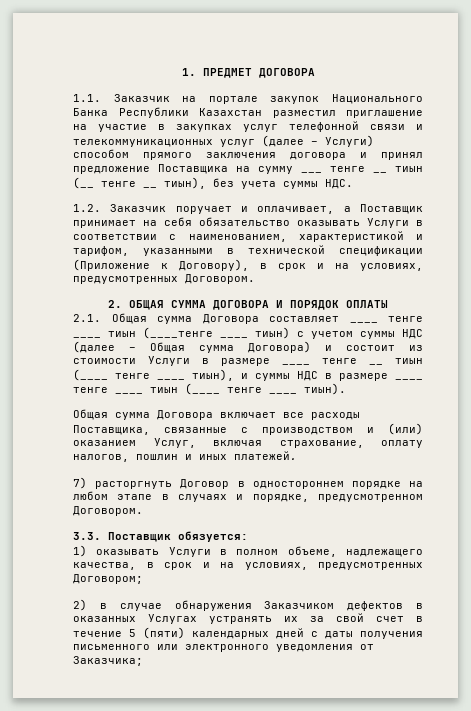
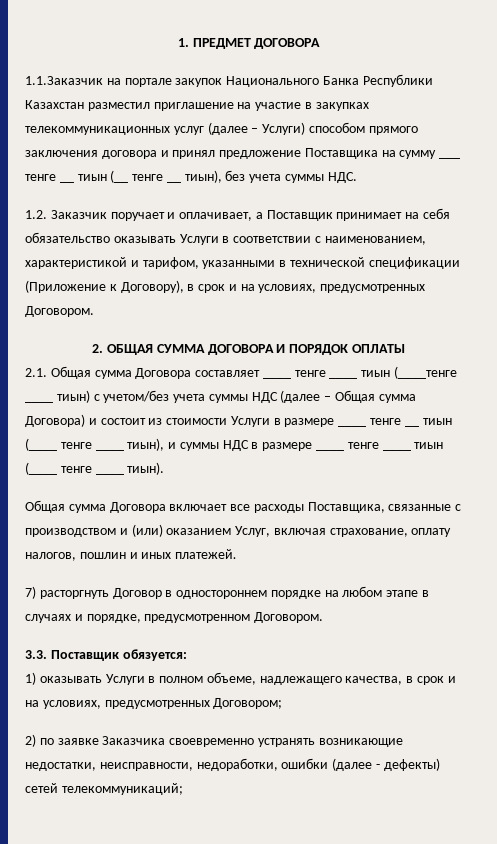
[73,94,170,102] 1.1. Заказчик -> [25,76,103,85] 1.1.Заказчик
[243,121,423,132] услуг телефонной связи и -> (369, 106) none
[311,331,353,339] учетом -> [103,390,206,403] учетом/без учета
[99,600,423,611] [73,613,423,624] [73,627,423,639] [73,644,374,652] [73,656,143,666] в случае обнаружения Заказчиком дефектов в оказанных Услугах устранять их за свой счет в течение 5 (пяти) календарных дней с даты получения письменного или электронного уведомления от Заказчика; -> [39,736,403,747] [25,758,440,771] [25,783,183,795] по заявке Заказчика своевременно устранять возникающие недостатки, неисправности, недоработки, ошибки (далее - дефекты) сетей телекоммуникаций;

